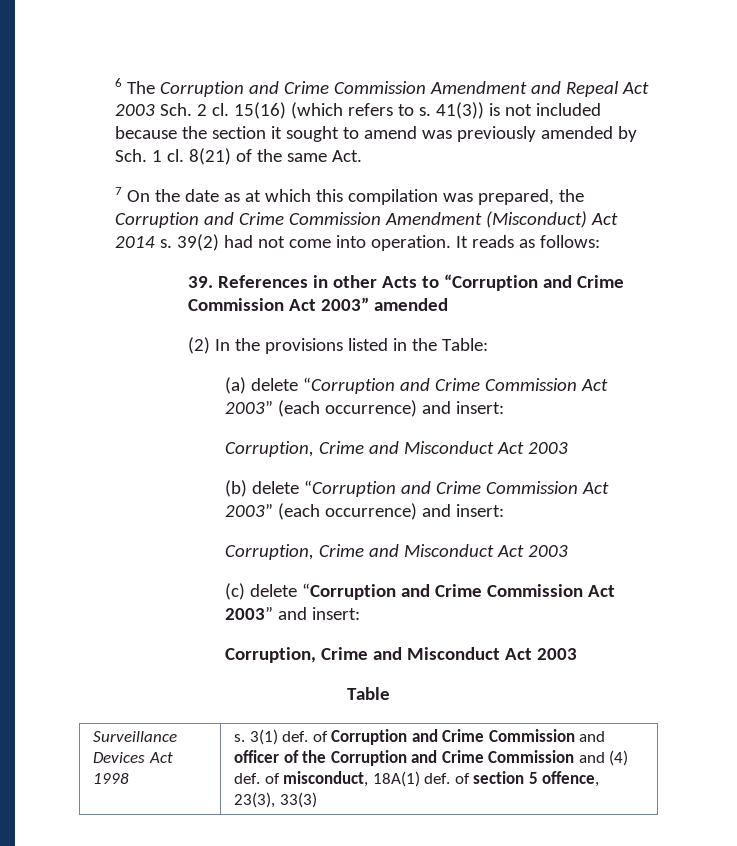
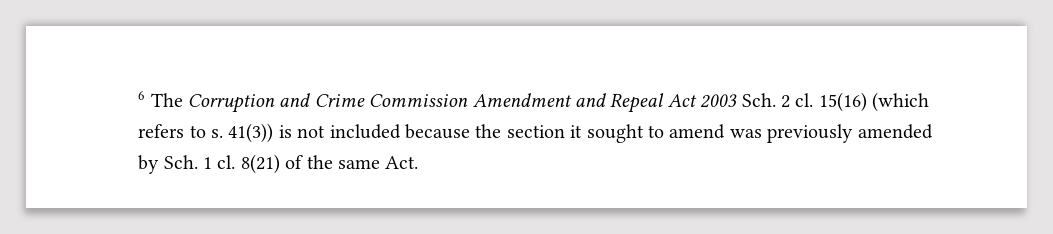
[115,187,585,205] [115,211,619,228] [115,234,601,251] [188,274,625,291] [188,297,449,311] [188,337,489,354] [224,377,608,394] [224,400,504,417] [224,441,568,457] [224,480,609,497] [224,503,504,520] [224,544,568,560] [224,583,615,600] [224,606,360,620] [224,647,577,663] [347,687,390,700] [93,731,178,742] [93,752,173,763] [93,773,130,784] [234,729,606,745] [234,750,629,766] [234,771,600,787] [234,792,317,808] // 7 On the date as at which this compilation was prepared, the Corruption and Crime Commission Amendment (Misconduct) Act 2014 s. 39(2) had not come into operation. It reads as follows: // 39. References in other Acts to “Corruption and Crime Commission Act 2003” amended // (2) In the provisions listed in the Table: // (a) delete “Corruption and Crime Commission Act 2003” (each occurrence) and insert: // Corruption, Crime and Misconduct Act 2003 // (b) delete “Corruption and Crime Commission Act 2003” (each occurrence) and insert: // Corruption, Crime and Misconduct Act 2003 // (c) delete “Corruption and Crime Commission Act 2003” and insert: // Corruption, Crime and Misconduct Act 2003 // Table // Surveillance Devices Act 1998 | s. 3(1) def. of Corruption and Crime Commission and officer of the Corruption and Crime Commission and (4) def. of misconduct, 18A(1) def. of section 5 offence, 23(3), 33(3) -> (419, 162) none

